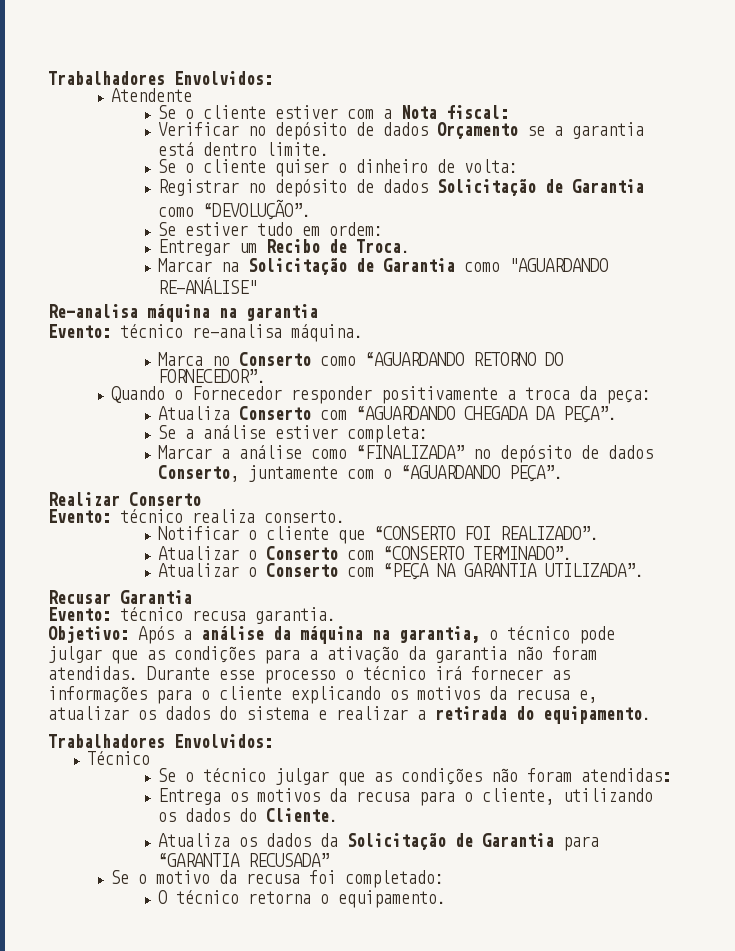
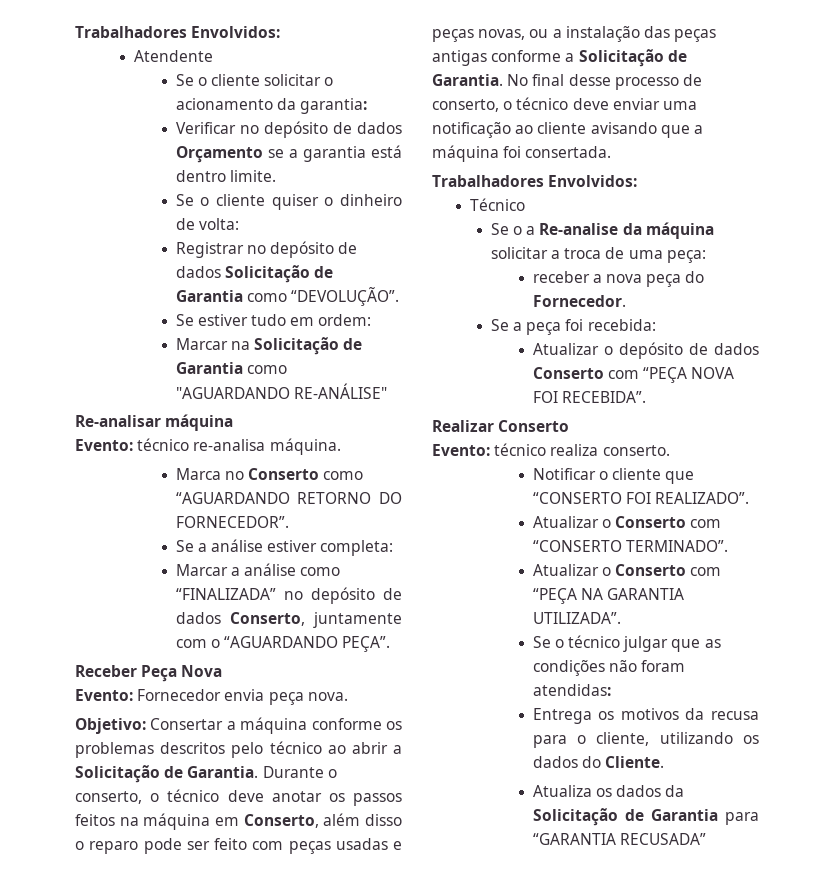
[274,105,509,119] estiver com a Nota fiscal: -> [264,74,334,86] [175,98,368,114] solicitar o acionamento da garantia:
[157,239,410,256] // Entregar um Recibo de Troca. -> (372, 320) none
[48,304,318,322] Re-analisa máquina na garantia -> [75,414,234,431] Re-analisar máquina
[110,386,651,404] [157,406,617,423] // Quando o Fornecedor responder positivamente a troca da peça: // Atualiza Conserto com “AGUARDANDO CHEGADA DA PEÇA”. -> (289, 522) none
(563, 473) none -> [75,665,223,682] [75,689,348,705] [75,717,402,734] [75,741,402,758] [75,765,337,783] [75,789,402,806] [75,813,402,830] [75,838,402,854] [432,26,717,42] [432,49,687,67] [432,74,702,90] [432,97,697,112] [432,122,703,138] [432,145,612,162] [432,175,638,187] [469,198,525,211] [490,222,714,239] [490,247,706,263] [532,271,705,287] [532,295,626,307] [490,319,656,335] [532,342,759,359] [532,367,735,383] [532,391,646,403] // Receber Peça Nova // Evento: Fornecedor envia peça nova. // Objetivo: Consertar a máquina conforme os problemas descritos pelo técnico ao abrir a Solicitação de Garantia. Durante o conserto, o técnico deve anotar os passos feitos na máquina em Conserto, além disso o reparo pode ser feito com peças usadas e peças novas, ou a instalação das peças antigas conforme a Solicitação de Garantia. No final desse processo de conserto, o técnico deve enviar uma notificação ao cliente avisando que a máquina foi consertada. // Trabalhadores Envolvidos: // Técnico // Se o a Re-analise da máquina solicitar a troca de uma peça: // receber a nova peça do Fornecedor. // Se a peça foi recebida: // Atualizar o depósito de dados Conserto com “PEÇA NOVA FOI RECEBIDA”.
[48,590,192,604] [48,607,336,624] [48,626,615,644] [48,646,597,664] [48,666,570,684] [48,686,597,704] [48,706,651,724] [48,734,273,748] [86,751,150,765] // Recusar Garantia // Evento: técnico recusa garantia. // Objetivo: Após a análise da máquina na garantia, o técnico pode julgar que as condições para a ativação da garantia não foram atendidas. Durante esse processo o técnico irá fornecer as informações para o cliente explicando os motivos da recusa e, atualizar os dados do sistema e realizar a retirada do equipamento. // Trabalhadores Envolvidos: // Técnico -> (621, 618) none
[110,870,444,888] [157,890,446,908] // Se o motivo da recusa foi completado: // O técnico retorna o equipamento. -> (706, 839) none

